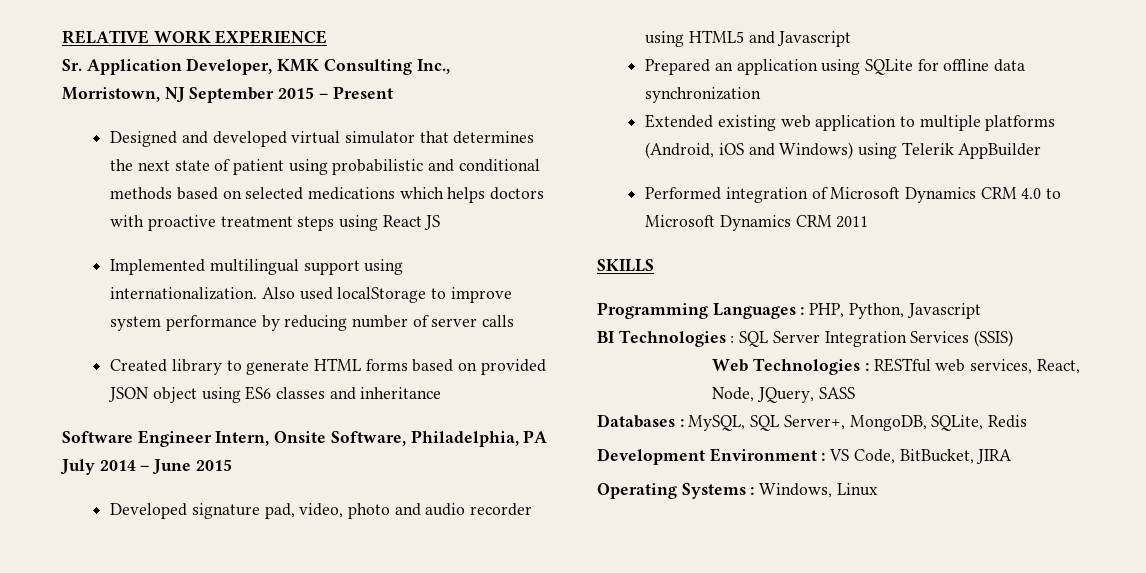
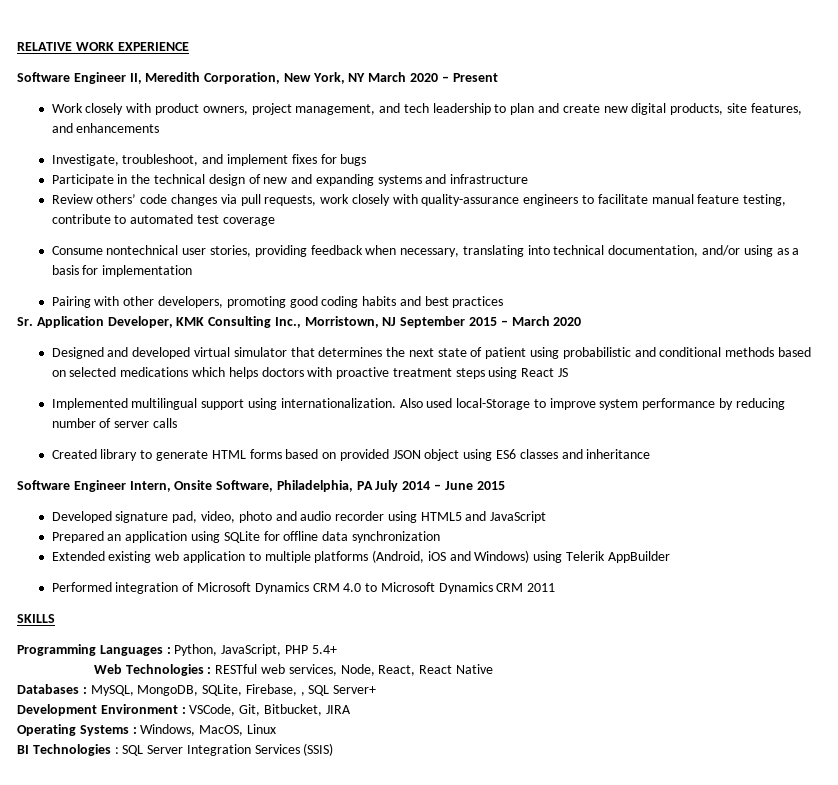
(328, 37) none -> [17,72,498,84] [51,103,802,115] [51,123,160,133] [51,154,367,166] [51,174,529,186] [51,194,787,206] [51,214,275,226] [51,245,800,257] [51,265,193,277] [51,296,504,308] // Software Engineer II, Meredith Corporation, New York, NY March 2020 – Present // Work closely with product owners, project management, and tech leadership to plan and create new digital products, site features, and enhancements // Investigate, troubleshoot, and implement fixes for bugs // Participate in the technical design of new and expanding systems and infrastructure // Review others’ code changes via pull requests, work closely with quality-assurance engineers to facilitate manual feature testing, contribute to automated test coverage // Consume nontechnical user stories, providing feedback when necessary, translating into technical documentation, and/or using as a basis for implementation // Pairing with other developers, promoting good coding habits and best practices
[332,86,393,99] Present -> [511,316,582,326] March 2020
[337,287,427,303] localStorage -> [456,398,531,410] local-Storage
[777,31,852,47] Javascript -> [490,511,547,523] JavaScript
[809,303,981,319] PHP, Python, Javascript -> [174,644,337,656] [93,664,493,676] [17,684,377,696] [17,704,351,716] [17,724,276,736] Python, JavaScript, PHP 5.4+ // Web Technologies : RESTful web services, Node, React, React Native // Databases : MySQL, MongoDB, SQLite, Firebase, , SQL Server+ // Development Environment : VSCode, Git, Bitbucket, JIRA // Operating Systems : Windows, MacOS, Linux
[712,358,1080,375] [712,387,855,403] [597,414,1028,431] [597,448,1013,465] [597,483,878,499] // Web Technologies : RESTful web services, React, Node, JQuery, SASS // Databases : MySQL, SQL Server+, MongoDB, SQLite, Redis // Development Environment : VS Code, BitBucket, JIRA // Operating Systems : Windows, Linux -> (334, 749) none

